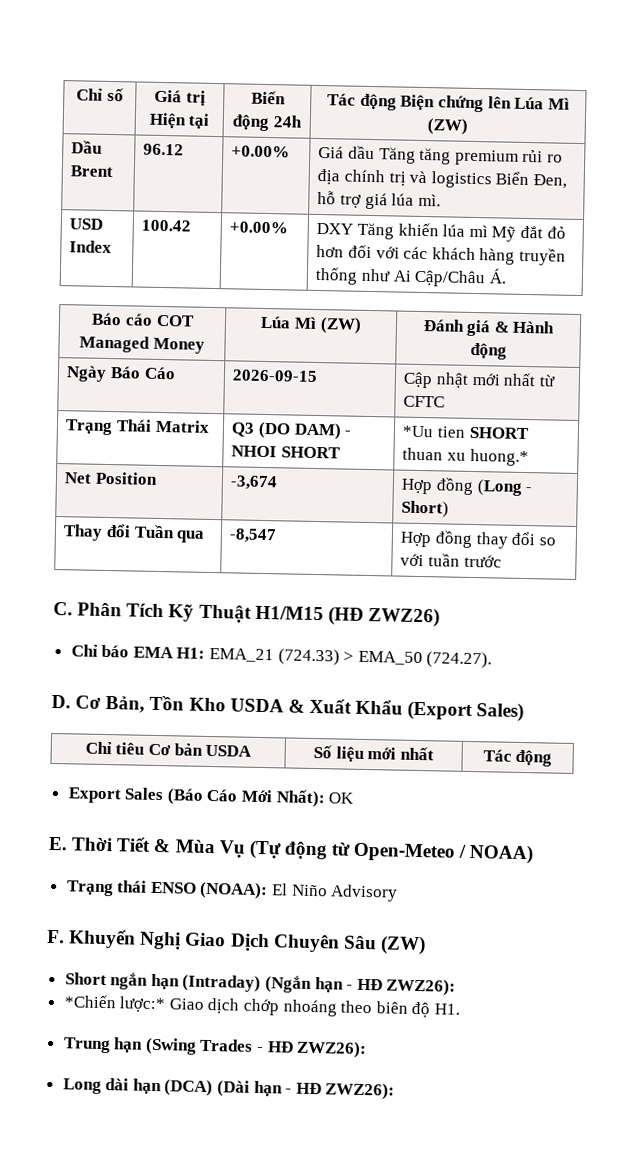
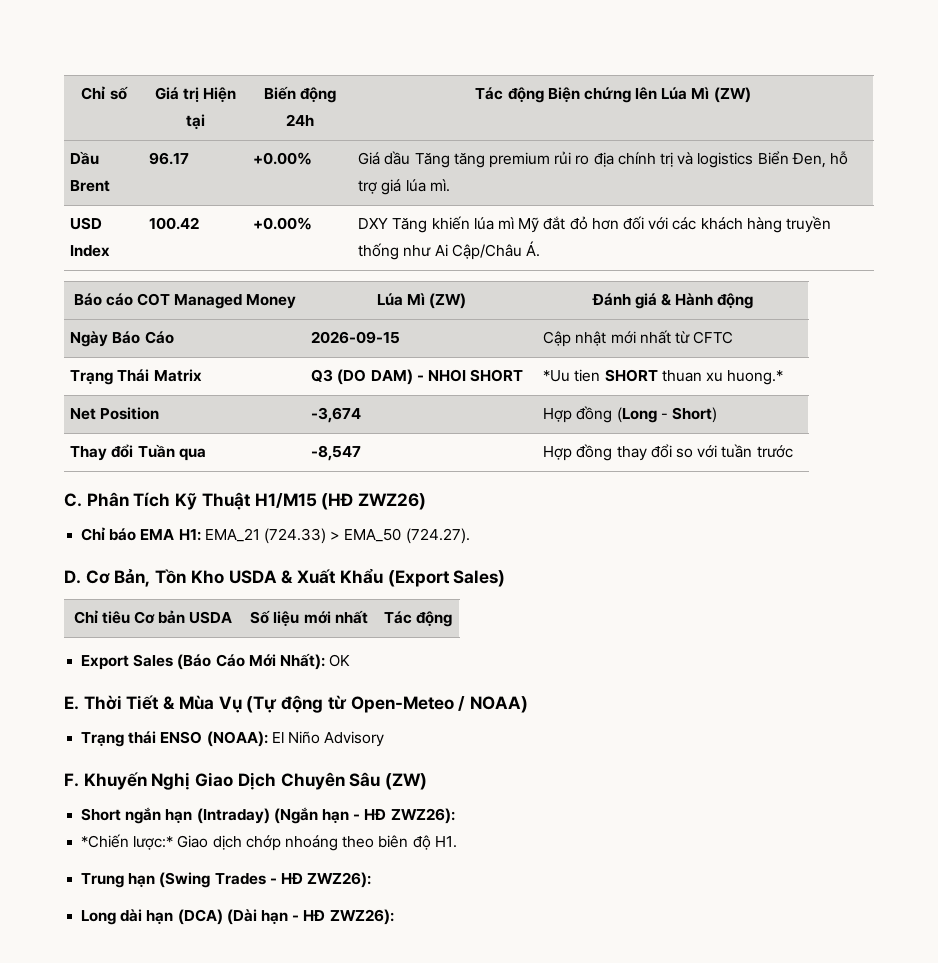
[143,143,185,156] 96.12 -> [149,152,190,165] 96.17

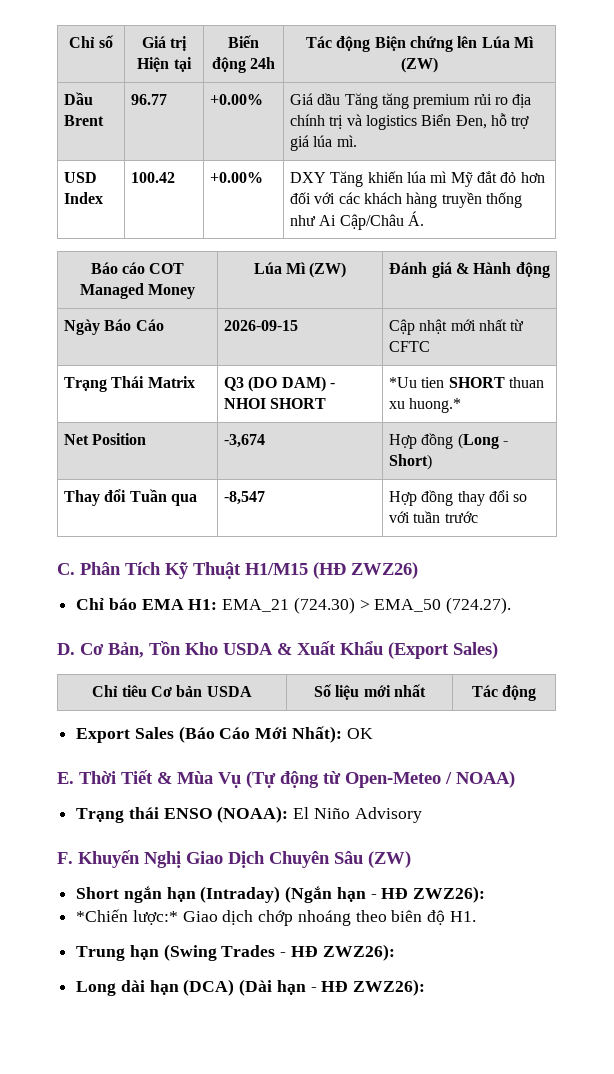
[149,152,190,165] 96.17 -> [131,94,168,105] 96.77
[263,528,326,544] (724.33) -> [293,597,355,614] (724.30)

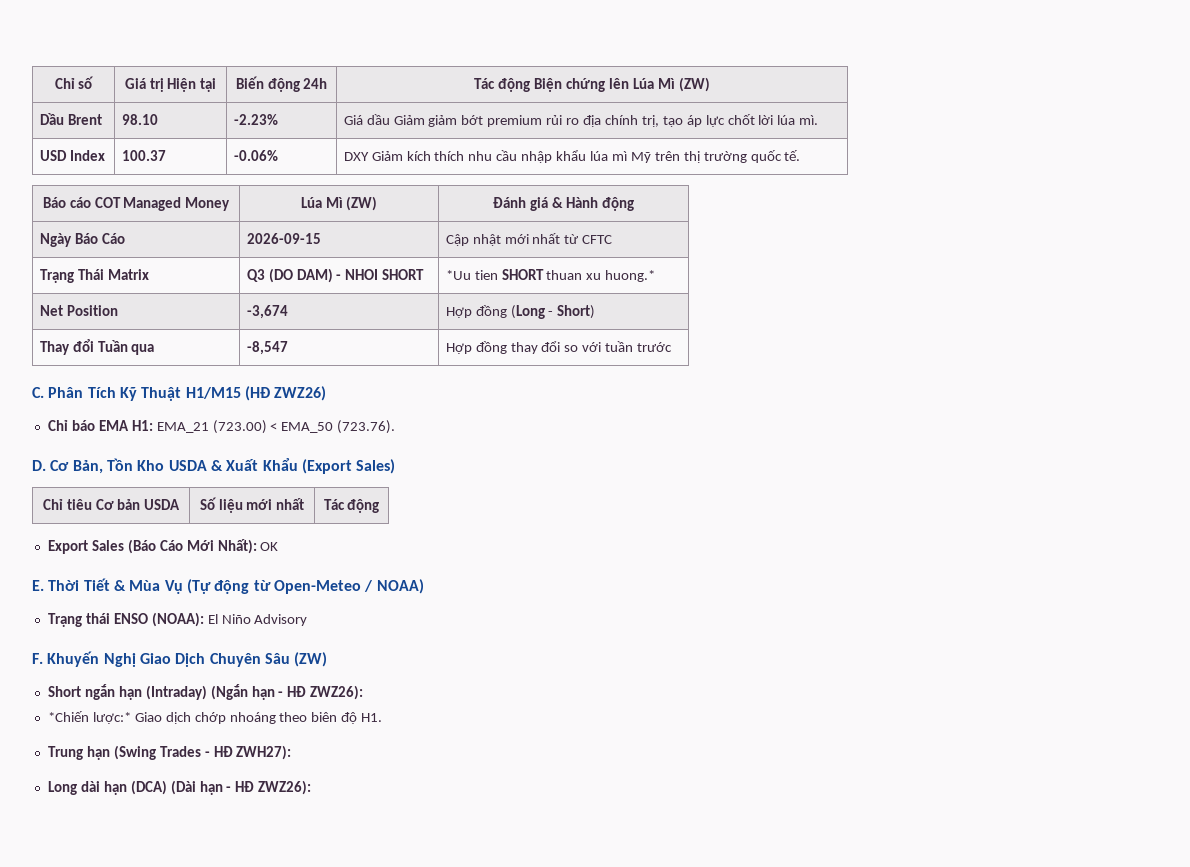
[131,94,168,105] [210,94,264,105] 96.77 | +0.00% -> [121,114,158,125] [233,114,278,125] 98.10 | -2.23%
[344,93,410,109] Tăng tăng -> [393,115,484,127] Giảm giảm bớt
[329,113,530,130] [290,135,310,151] trị và logistics Biển Đen, hỗ trợ giá -> [641,114,774,127] trị, tạo áp lực chốt lời
[131,172,176,183] [210,172,264,183] 100.42 | +0.00% -> [121,150,166,161] [233,150,278,161] 100.37 | -0.06%
[330,171,545,187] [290,192,523,208] [290,211,425,230] Tăng khiến lúa mì Mỹ đắt đỏ hơn đối với các khách hàng truyền thống như Ai Cập/Châu Á. -> [371,150,801,163] Giảm kích thích nhu cầu nhập khẩu lúa mì Mỹ trên thị trường quốc tế.
[293,597,512,614] (724.30) > EMA_50 (724.27). -> [212,420,396,434] (723.00) < EMA_50 (723.76).
[322,944,395,961] ZWZ26): -> [236,745,292,760] ZWH27):

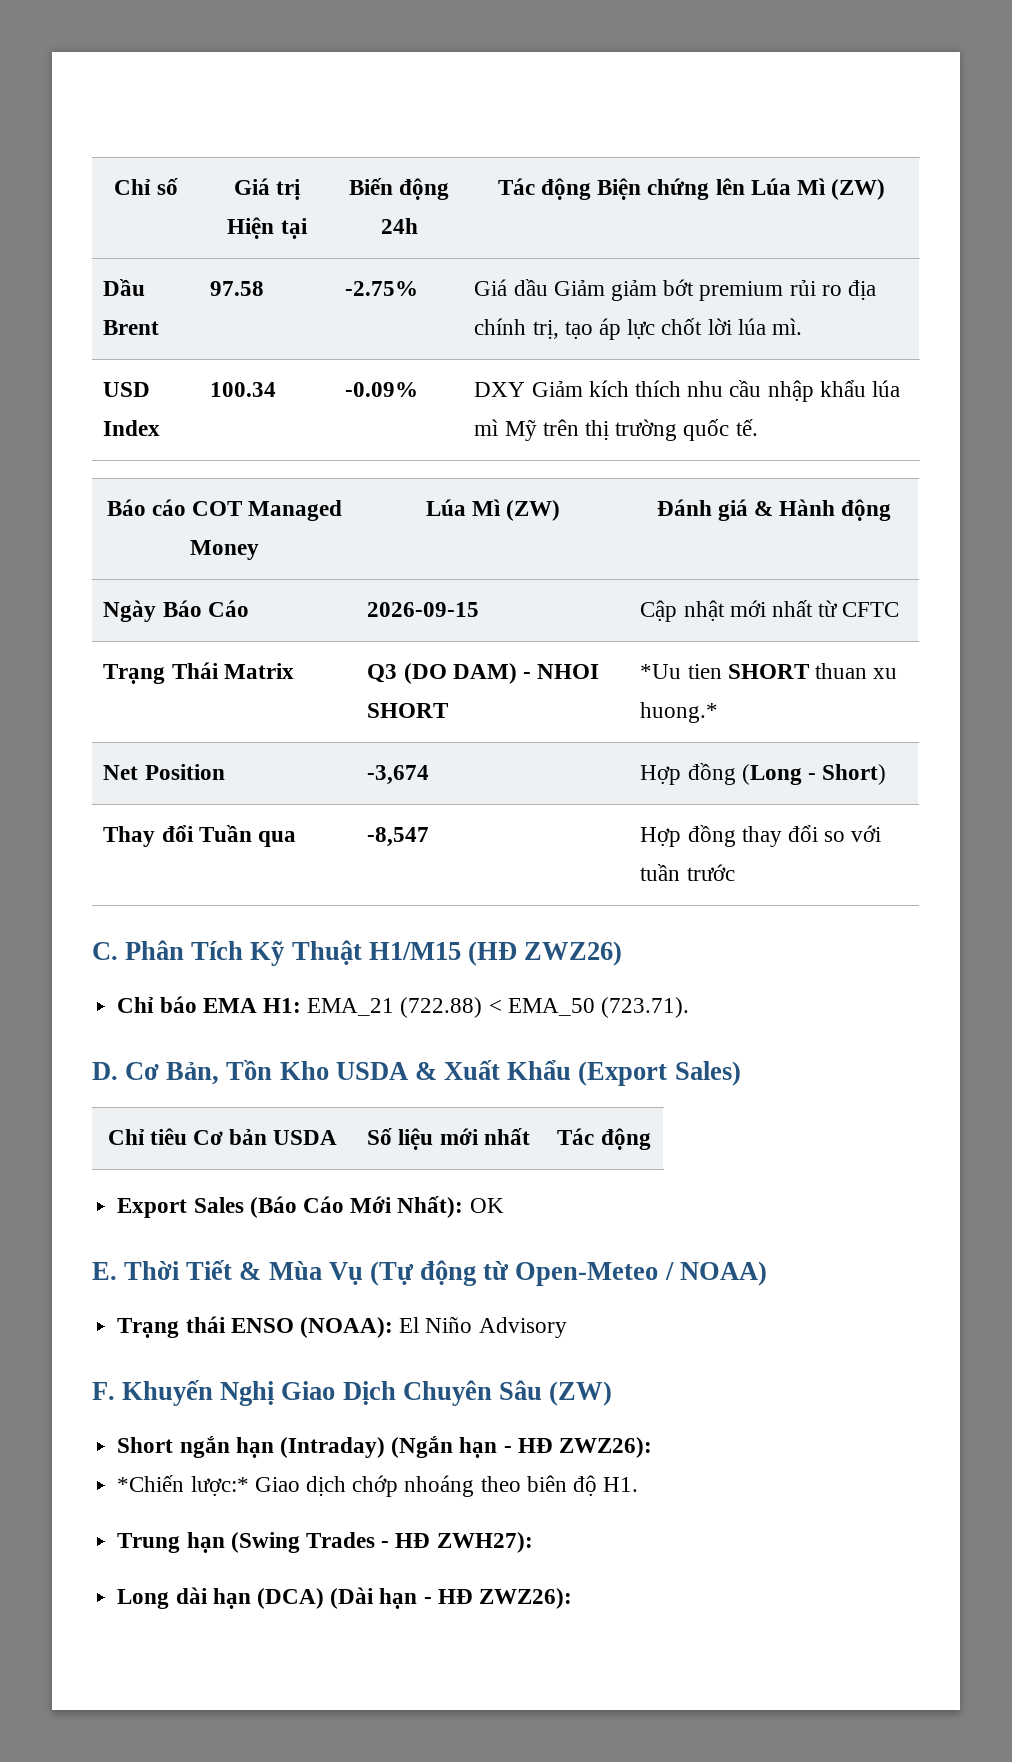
[121,114,158,125] [233,114,278,125] 98.10 | -2.23% -> [210,281,265,296] [345,281,419,296] 97.58 | -2.75%
[121,150,166,161] [233,150,278,161] 100.37 | -0.06% -> [210,382,277,397] [345,382,419,397] 100.34 | -0.09%
[212,420,267,434] (723.00) -> [400,997,483,1018] (722.88)
[337,420,396,434] (723.76). -> [600,997,689,1018] (723.71).

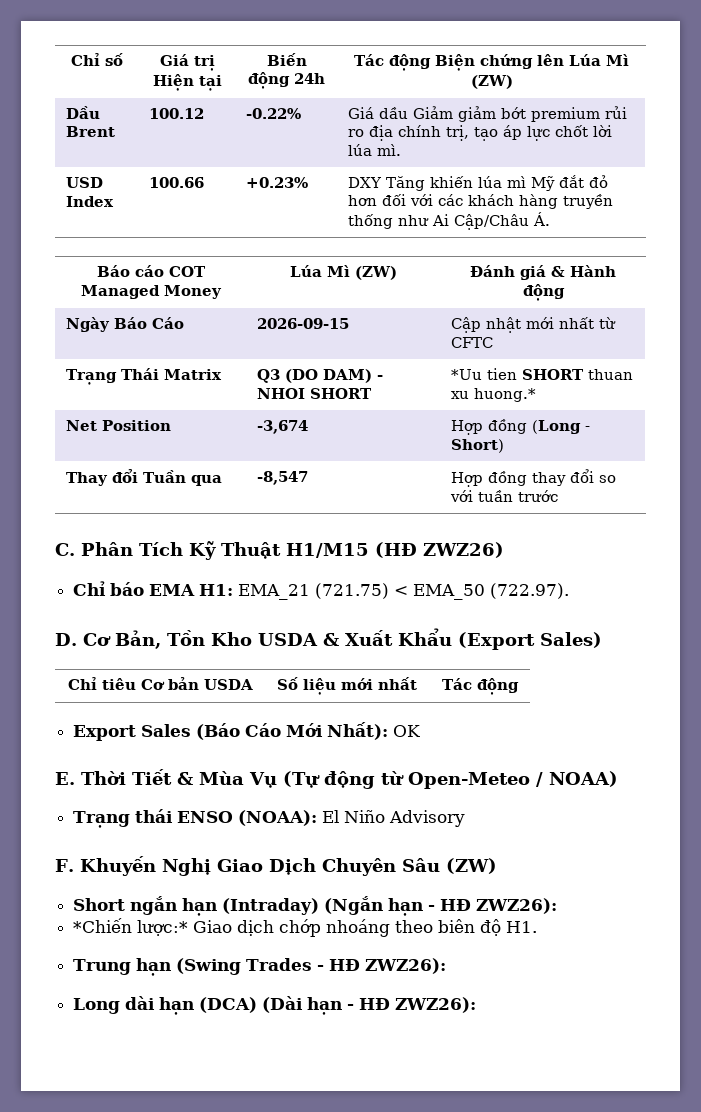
[210,281,265,296] [345,281,419,296] 97.58 | -2.75% -> [149,108,205,119] [246,108,302,119] 100.12 | -0.22%
[210,382,277,397] [345,382,419,397] 100.34 | -0.09% -> [149,177,205,188] [246,177,309,188] 100.66 | +0.23%
[531,380,900,402] [474,419,758,441] Giảm kích thích nhu cầu nhập khẩu lúa mì Mỹ trên thị trường quốc tế. -> [386,175,609,191] [348,194,614,209] [348,212,551,230] Tăng khiến lúa mì Mỹ đắt đỏ hơn đối với các khách hàng truyền thống như Ai Cập/Châu Á.
[400,997,483,1018] (722.88) -> [315,583,390,599] (721.75)
[600,997,689,1018] (723.71). -> [490,583,570,599] (722.97).
[436,1532,533,1553] ZWH27): -> [365,958,447,974] ZWZ26):

